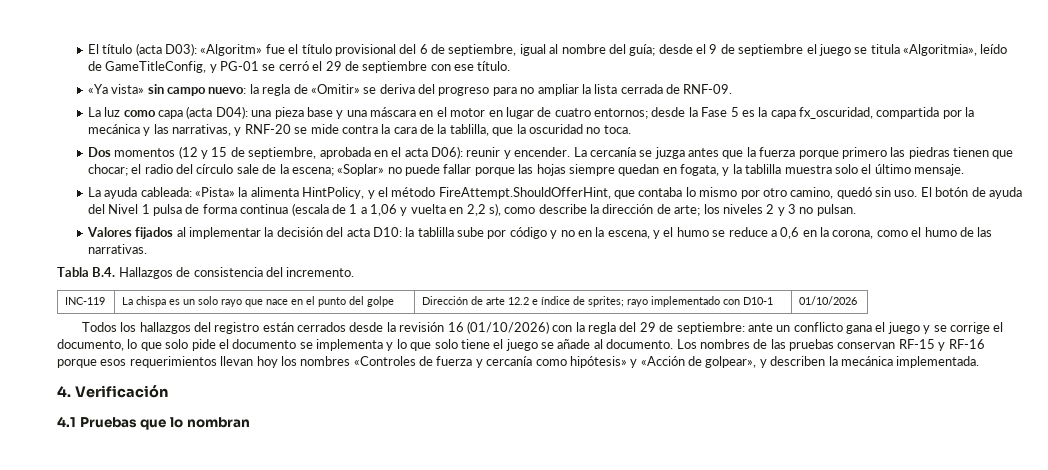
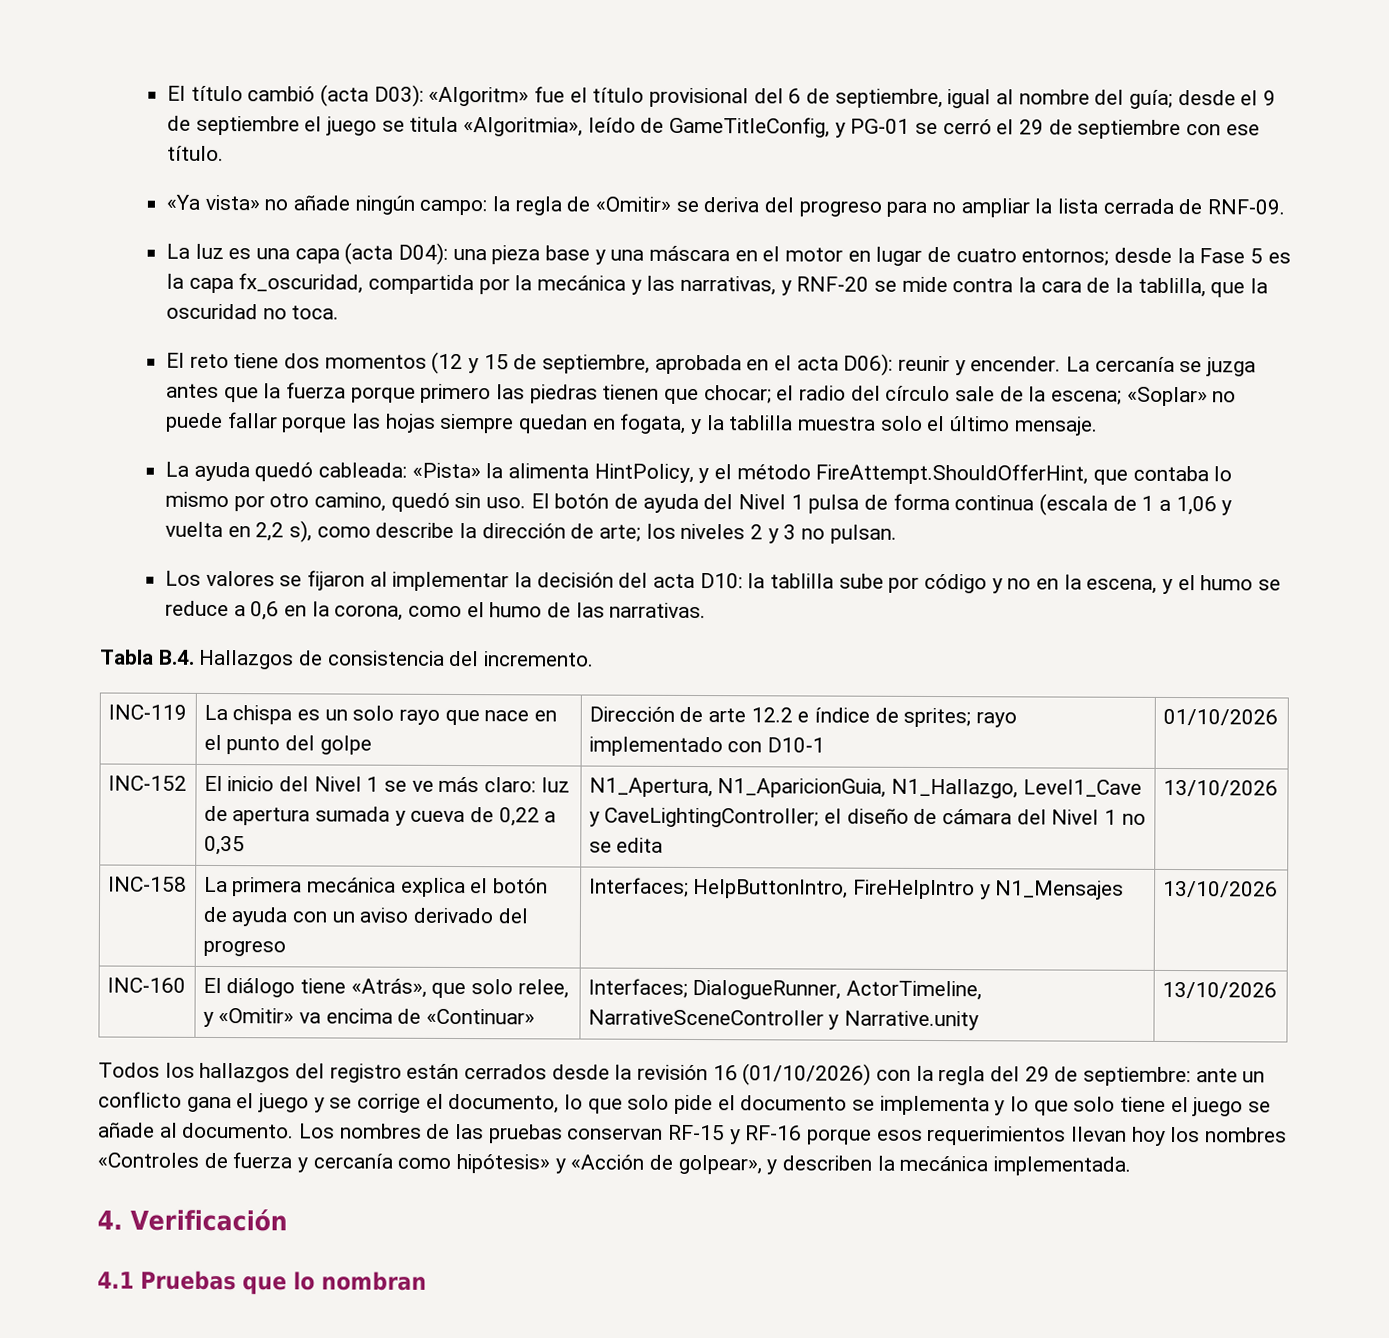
(133, 49) none -> [247,86,316,102] cambió
[147,84,247,96] sin campo nuevo: -> [264,195,488,216] no añade ningún campo:
[123,110,156,117] como -> [228,248,290,260] es una
[87,147,111,157] Dos -> [165,352,320,369] El reto tiene dos
(138, 193) none -> [254,462,314,482] quedó
[86,227,174,239] Valores fijados -> [164,570,365,591] Los valores se fijaron
(858, 300) none -> [107,775,187,791] [203,775,570,793] [203,805,557,827] [203,835,245,856] [588,777,1142,799] [588,807,1146,828] [588,837,664,853] [1162,779,1278,797] [107,876,187,892] [203,876,549,898] [202,906,528,927] [202,939,286,957] [588,877,1125,900] [1162,880,1278,898] [106,977,186,993] [202,977,569,999] [202,1008,536,1027] [587,978,983,1001] [587,1009,980,1031] [1161,981,1277,999] // INC-152 | El inicio del Nivel 1 se ve más claro: luz de apertura sumada y cueva de 0,22 a 0,35 | N1_Apertura, N1_AparicionGuia, N1_Hallazgo, Level1_Cave y CaveLightingController; el diseño de cámara del Nivel 1 no se edita | 13/10/2026 // INC-158 | La primera mecánica explica el botón de ayuda con un aviso derivado del progreso | Interfaces; HelpButtonIntro, FireHelpIntro y N1_Mensajes | 13/10/2026 // INC-160 | El diálogo tiene «Atrás», que solo relee, y «Omitir» va encima de «Continuar» | Interfaces; DialogueRunner, ActorTimeline, NarrativeSceneController y Narrative.unity | 13/10/2026

